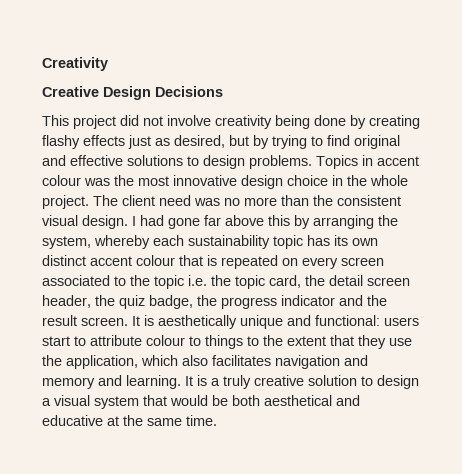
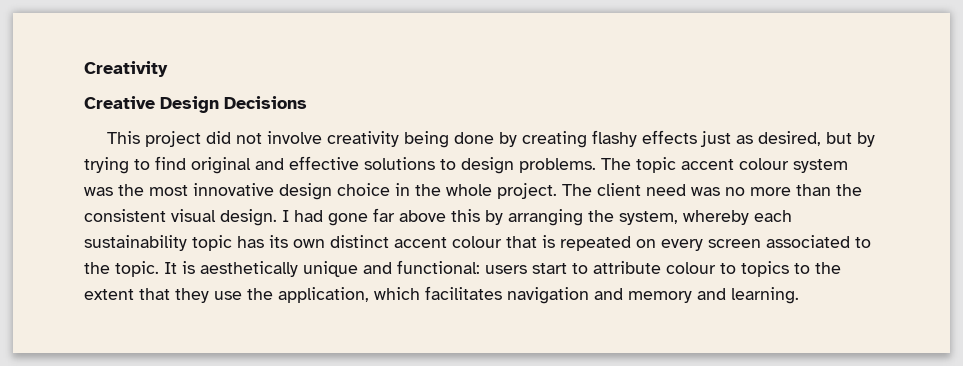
[316,155,419,169] [42,175,81,186] Topics in accent colour -> [601,157,848,173] The topic accent colour system
[154,275,410,289] [42,295,387,309] [42,315,128,326] topic i.e. the topic card, the detail screen header, the quiz badge, the progress indicator and the result screen. -> [115,261,159,277] topic.
[205,335,243,349] things -> [741,261,789,277] topics
[182,355,208,366] also -> (420, 293) none
[185,375,419,389] [42,395,360,409] [42,415,217,426] It is a truly creative solution to design a visual system that would be both aesthetical and educative at the same time. -> (799, 295) none

